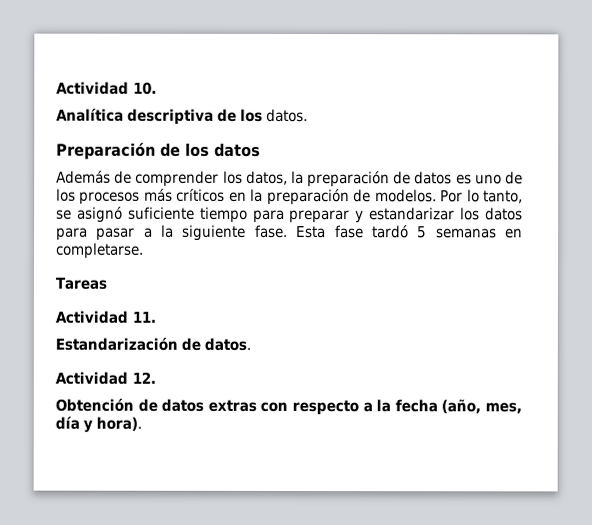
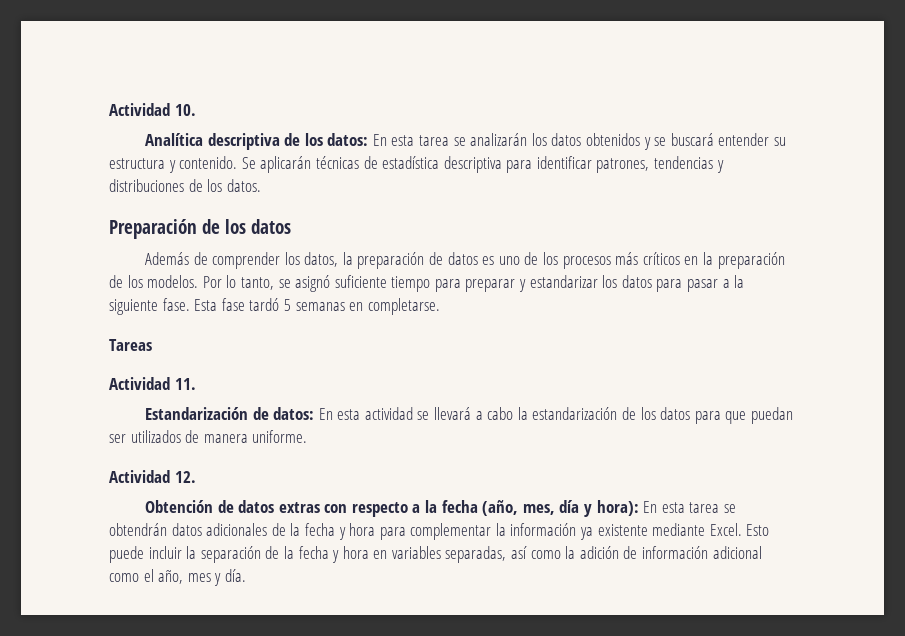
(263, 115) none -> [327,133,786,150] [109,156,724,173] [109,179,223,192] datos: En esta tarea se analizarán los datos obtenidos y se buscará entender su estructura y contenido. Se aplicarán técnicas de estadística descriptiva para identificar patrones, tendencias y distribuciones de los
(372, 196) none -> [127,275,143,288] los
[204,337,251,351] datos. -> [273,407,793,424] [109,430,308,443] datos: En esta actividad se llevará a cabo la estandarización de los datos para que puedan ser utilizados de manera uniforme.
[96,416,142,431] hora). -> [596,500,736,516] [109,523,770,540] [109,546,762,563] [109,569,246,586] hora): En esta tarea se obtendrán datos adicionales de la fecha y hora para complementar la información ya existente mediante Excel. Esto puede incluir la separación de la fecha y hora en variables separadas, así como la adición de información adicional como el año, mes y día.

